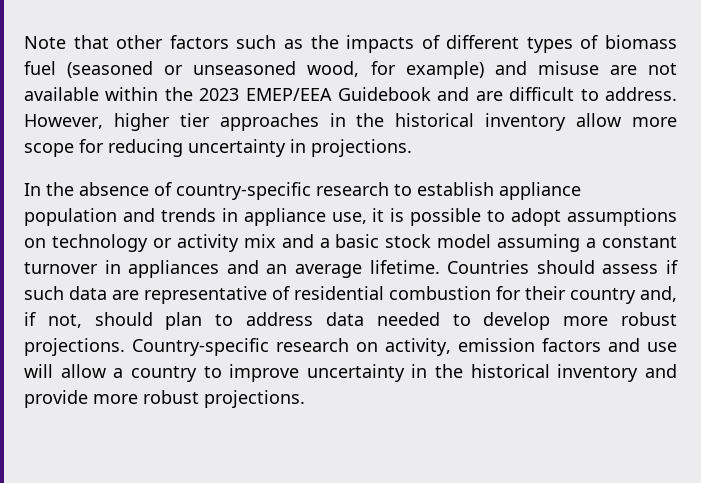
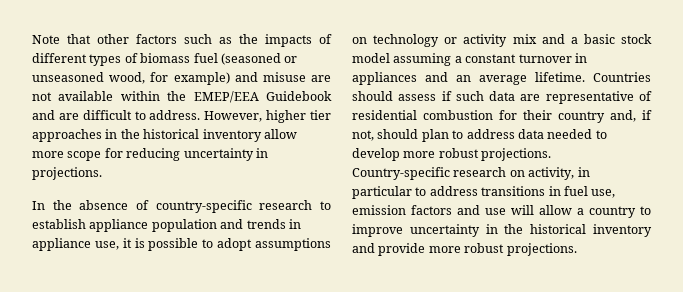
[199,88,240,101] 2023 -> (187, 96) none
(451, 347) none -> [577,167,590,177] [352,186,616,199] in particular to address transitions in fuel use,

